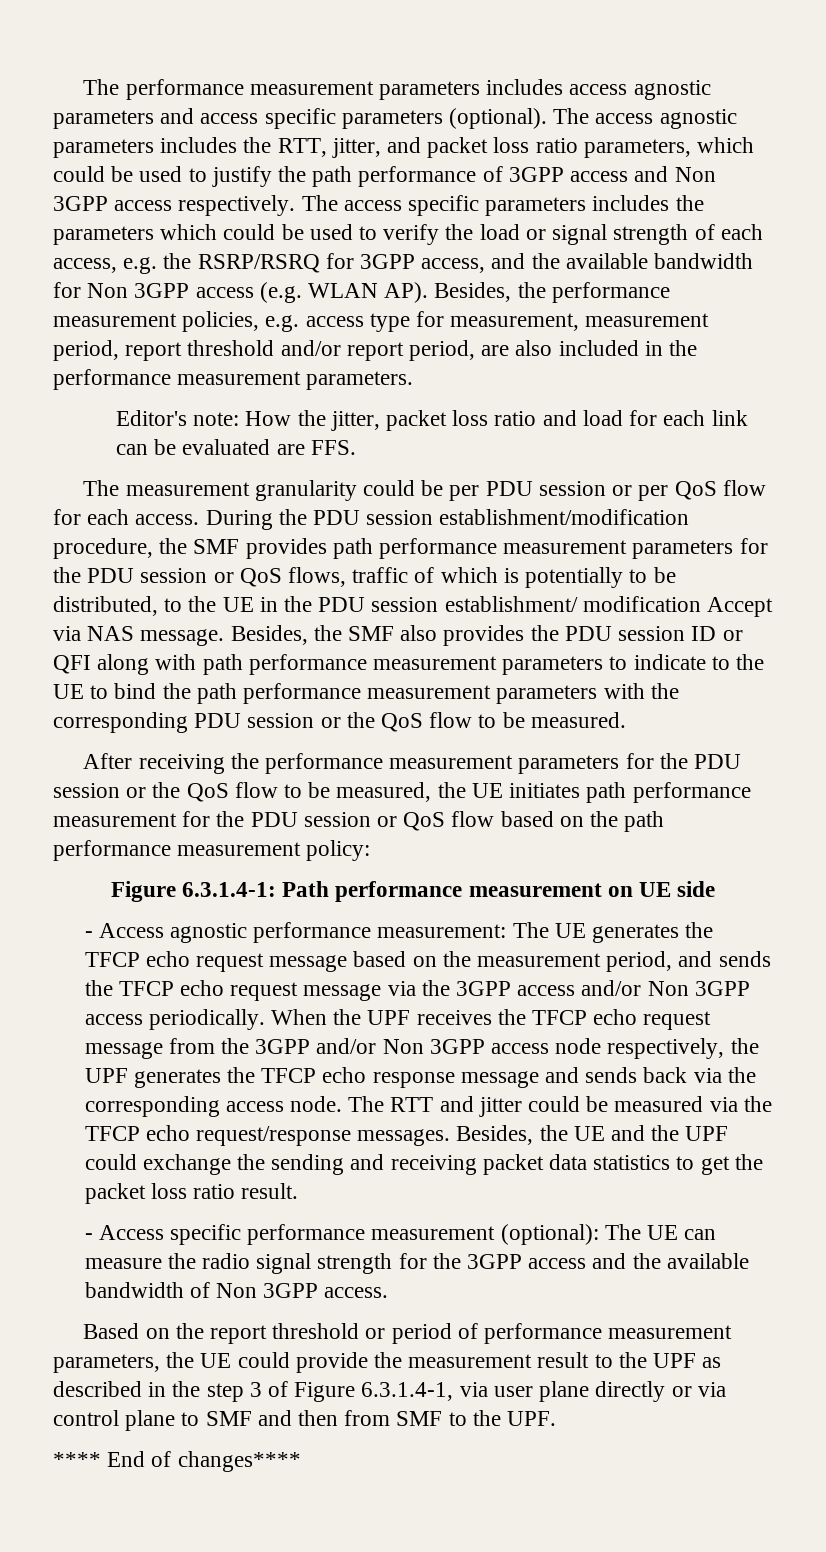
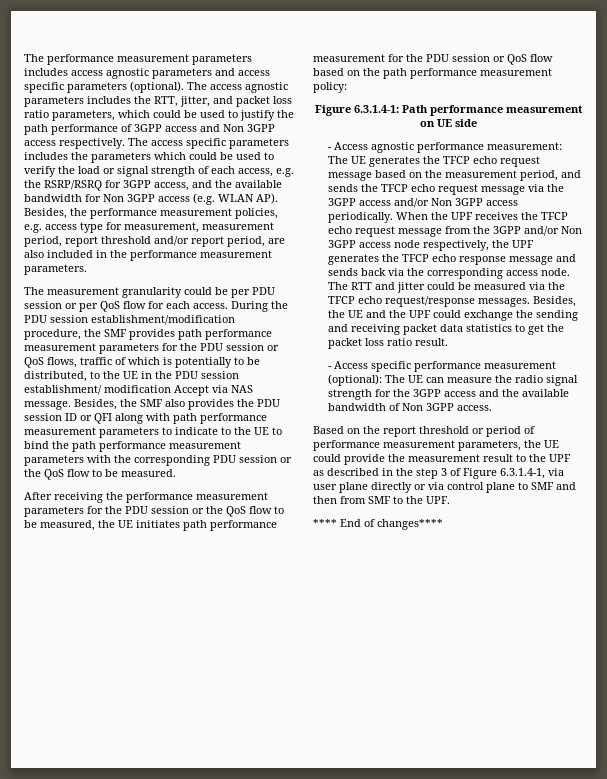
[115,410,748,431] [115,439,356,455] // Editor's note: How the jitter, packet loss ratio and load for each link can be evaluated are FFS. -> (87, 269) none

